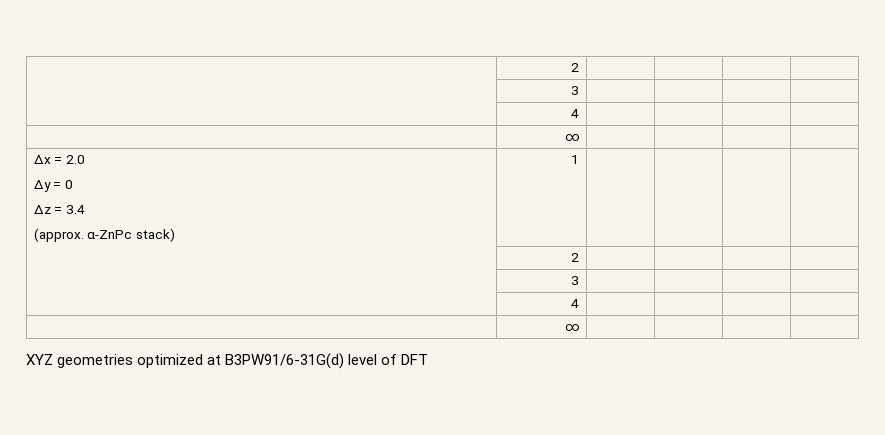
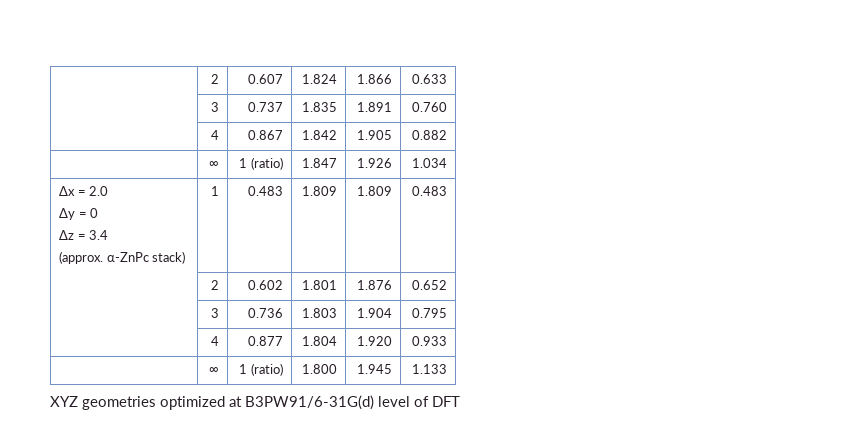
[571,63,580,72] [571,86,580,95] [571,109,580,118] [565,134,580,141] | 2 | | | | // | 3 | | | | // | 4 | | | | // | ∞ | | | | -> [210,74,219,84] [247,74,283,84] [301,74,337,84] [356,74,392,84] [411,74,447,84] [210,102,219,112] [247,102,283,112] [301,102,337,112] [356,102,392,112] [411,102,447,112] [210,130,219,140] [247,130,283,140] [301,130,337,140] [356,130,392,140] [411,130,447,140] [208,161,219,168] [239,157,283,170] [301,158,337,168] [356,158,392,168] [411,158,447,168] | 2 | 0.607 | 1.824 | 1.866 | 0.633 // | 3 | 0.737 | 1.835 | 1.891 | 0.760 // | 4 | 0.867 | 1.842 | 1.905 | 0.882 // | ∞ | 1 (ratio) | 1.847 | 1.926 | 1.034
[571,253,580,262] [571,276,580,285] [571,299,580,308] [565,324,580,331] | | | // | 2 | | | | // | 3 | | | | // | 4 | | | | // | ∞ | | | | -> [247,186,283,196] [301,186,337,196] [356,186,392,196] [411,186,447,196] [210,280,219,290] [247,280,283,290] [301,280,337,290] [356,280,392,290] [411,280,447,290] [210,308,219,318] [247,308,283,318] [301,308,337,318] [356,308,392,318] [411,308,447,318] [210,336,219,346] [247,336,283,346] [301,336,337,346] [356,336,392,346] [411,336,447,346] [208,367,219,374] [239,363,283,376] [301,364,337,374] [356,364,392,374] [411,364,447,374] 0.483 | 1.809 | 1.809 | 0.483 // | 2 | 0.602 | 1.801 | 1.876 | 0.652 // | 3 | 0.736 | 1.803 | 1.904 | 0.795 // | 4 | 0.877 | 1.804 | 1.920 | 0.933 // | ∞ | 1 (ratio) | 1.800 | 1.945 | 1.133

